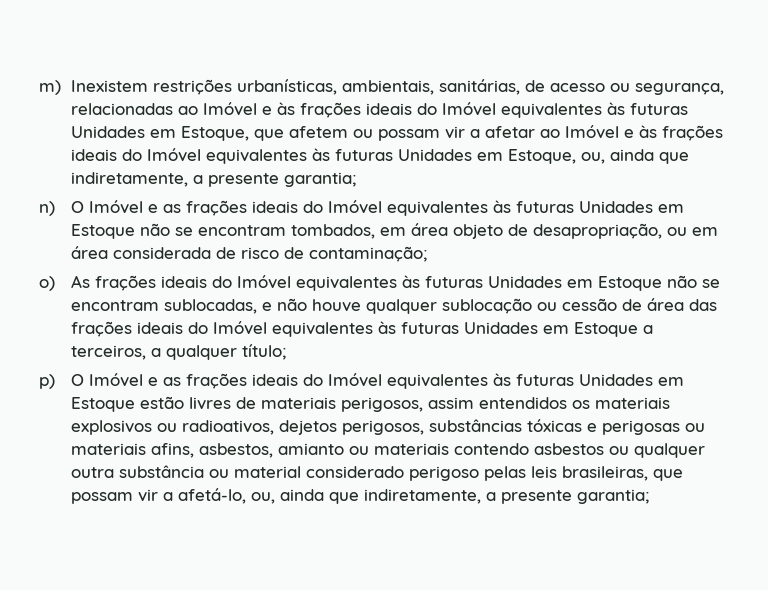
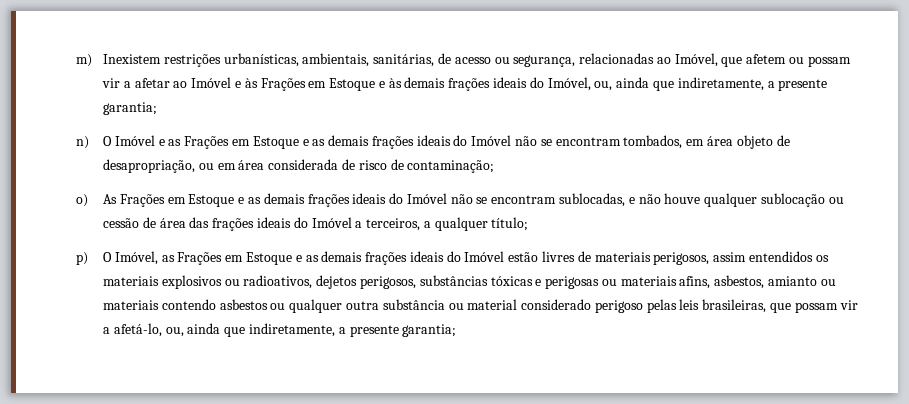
[202,102,688,118] [70,126,249,141] Imóvel e às frações ideais do Imóvel equivalentes às futuras Unidades em Estoque, -> [674,53,718,67] Imóvel,
[661,125,723,141] [70,148,576,164] frações ideais do Imóvel equivalentes às futuras Unidades em Estoque, -> [260,77,591,91] Frações em Estoque e às demais frações ideais do Imóvel,
[185,200,684,216] [70,224,135,239] frações ideais do Imóvel equivalentes às futuras Unidades em Estoque -> [184,135,512,149] Frações em Estoque e as demais frações ideais do Imóvel
[94,275,662,291] frações ideais do Imóvel equivalentes às futuras Unidades em Estoque -> [119,193,447,207] Frações em Estoque e as demais frações ideais do Imóvel
[271,321,638,337] equivalentes às futuras Unidades em Estoque -> (352, 222) none
[88,373,684,389] [70,397,135,412] Imóvel e as frações ideais do Imóvel equivalentes às futuras Unidades em Estoque -> [114,251,505,265] Imóvel, as Frações em Estoque e as demais frações ideais do Imóvel

